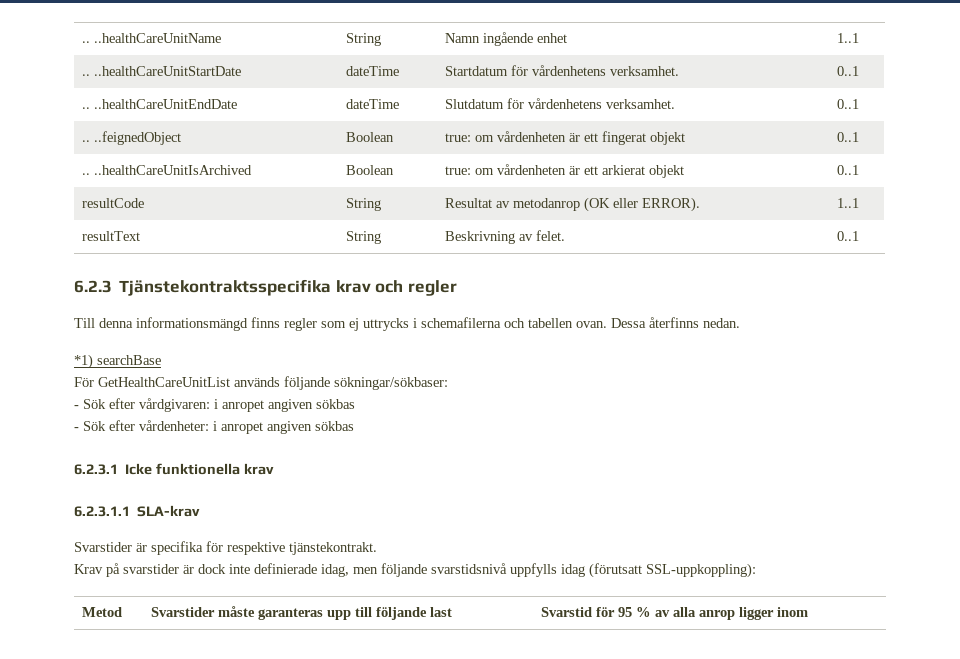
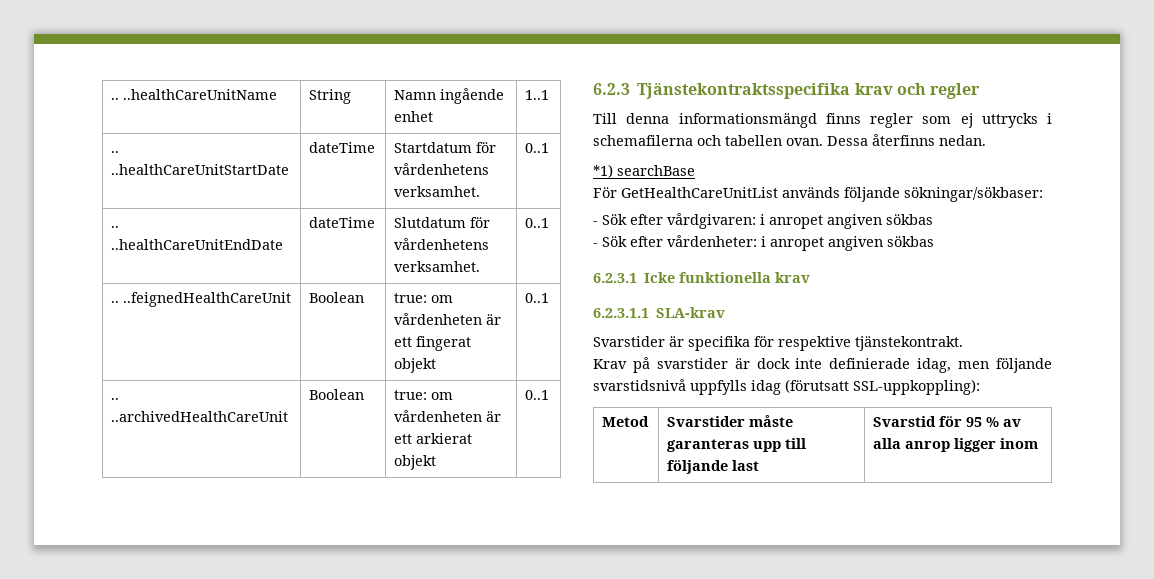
[94,131,182,145] ..feignedObject -> [123,292,292,307] ..feignedHealthCareUnit
[94,165,253,175] ..healthCareUnitIsArchived -> [111,411,289,422] ..archivedHealthCareUnit
[82,198,145,208] [346,198,382,211] [445,197,701,212] [837,198,860,208] [82,231,141,241] [346,231,382,244] [445,230,566,244] [837,231,860,241] // resultCode | String | Resultat av metodanrop (OK eller ERROR). | 1..1 // resultText | String | Beskrivning av felet. | 0..1 -> (550, 395) none

